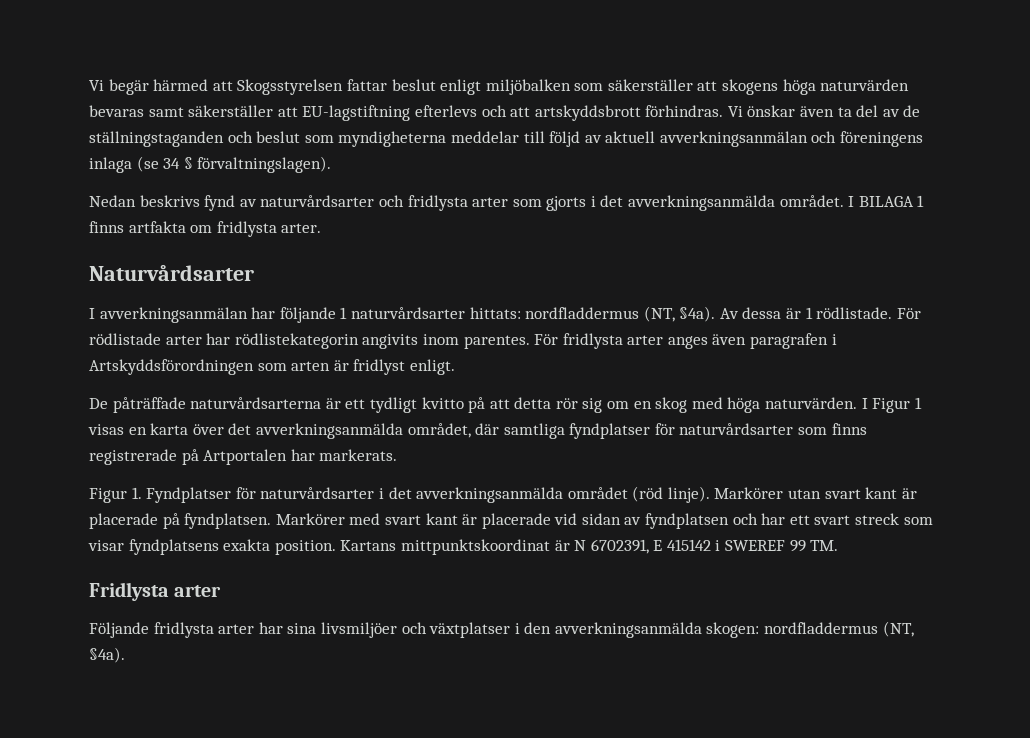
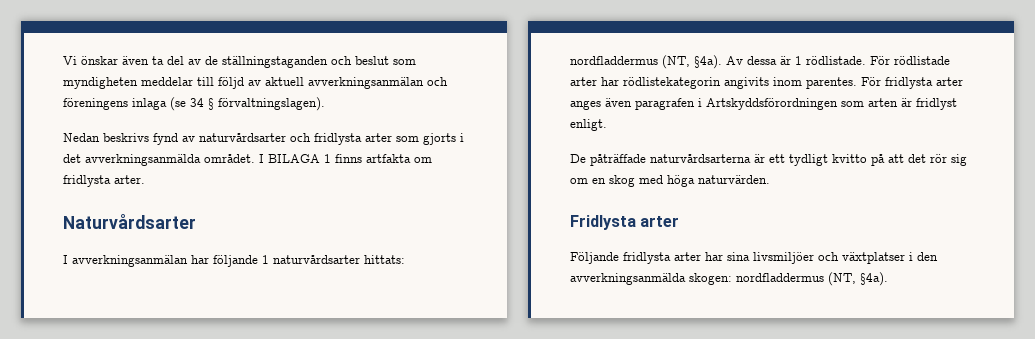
[89,79,910,95] [89,105,743,121] Vi begär härmed att Skogsstyrelsen fattar beslut enligt miljöbalken som säkerställer att skogens höga naturvärden bevaras samt säkerställer att EU-lagstiftning efterlevs och att artskyddsbrott förhindras. Vi -> [63,56,77,65] Vi
[338,131,447,147] myndigheterna -> [63,77,138,89] myndigheten
[514,397,552,409] detta -> [908,154,926,163] det
[861,397,922,413] [88,423,867,439] [89,449,398,465] [89,486,917,503] [89,513,933,529] [88,539,839,555] I Figur 1 visas en karta över det avverkningsanmälda området, där samtliga fyndplatser för naturvårdsarter som finns registrerade på Artportalen har markerats. // Figur 1. Fyndplatser för naturvårdsarter i det avverkningsanmälda området (röd linje). Markörer utan svart kant är placerade på fyndplatsen. Markörer med svart kant är placerade vid sidan av fyndplatsen och har ett svart streck som visar fyndplatsens exakta position. Kartans mittpunktskoordinat är N 6702391, E 415142 i SWEREF 99 TM. -> (770, 179) none

